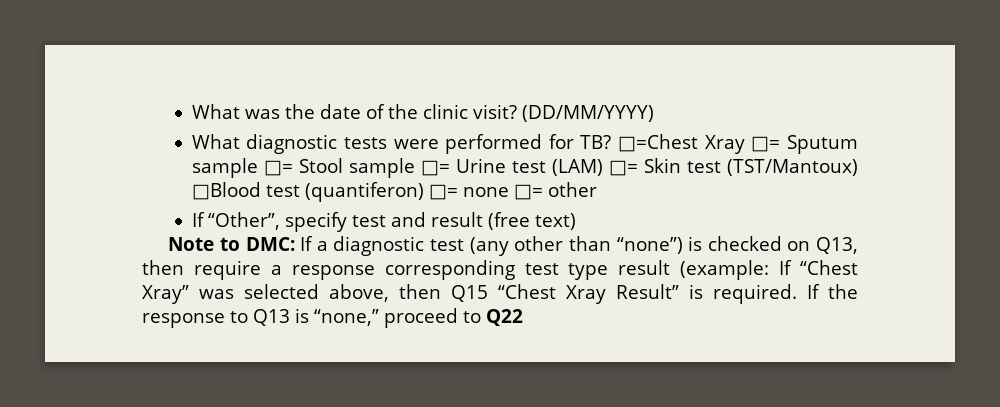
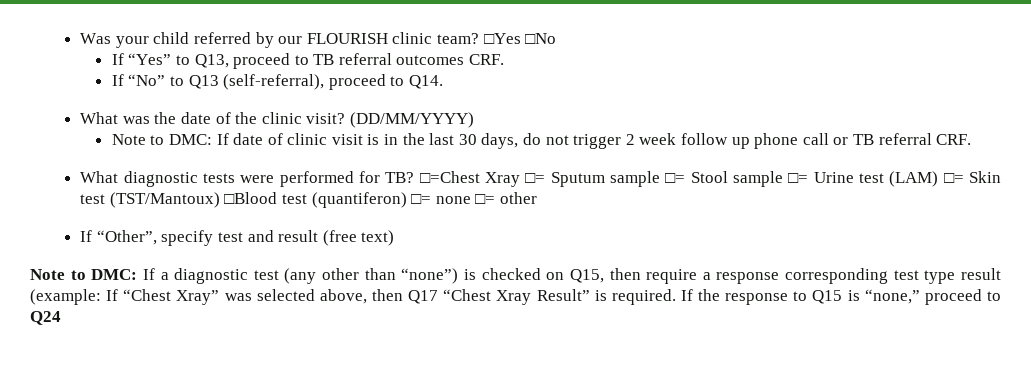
(191, 111) none -> [80,32,557,48] [111,53,505,69] [111,74,443,90] Was your child referred by our FLOURISH clinic team? □Yes □No // If “Yes” to Q13, proceed to TB referral outcomes CRF. // If “No” to Q13 (self-referral), proceed to Q14. //
(654, 113) none -> [111,133,972,149] // Note to DMC: If date of clinic visit is in the last 30 days, do not trigger 2 week follow up phone call or TB referral CRF.
[816,237,859,254] Q13, -> [569,269,604,283] Q15,
[451,285,489,302] Q15 -> [408,290,439,304] Q17
[253,309,290,326] Q13 -> [812,290,843,304] Q15
[486,309,523,326] Q22 -> [30,311,61,325] Q24

